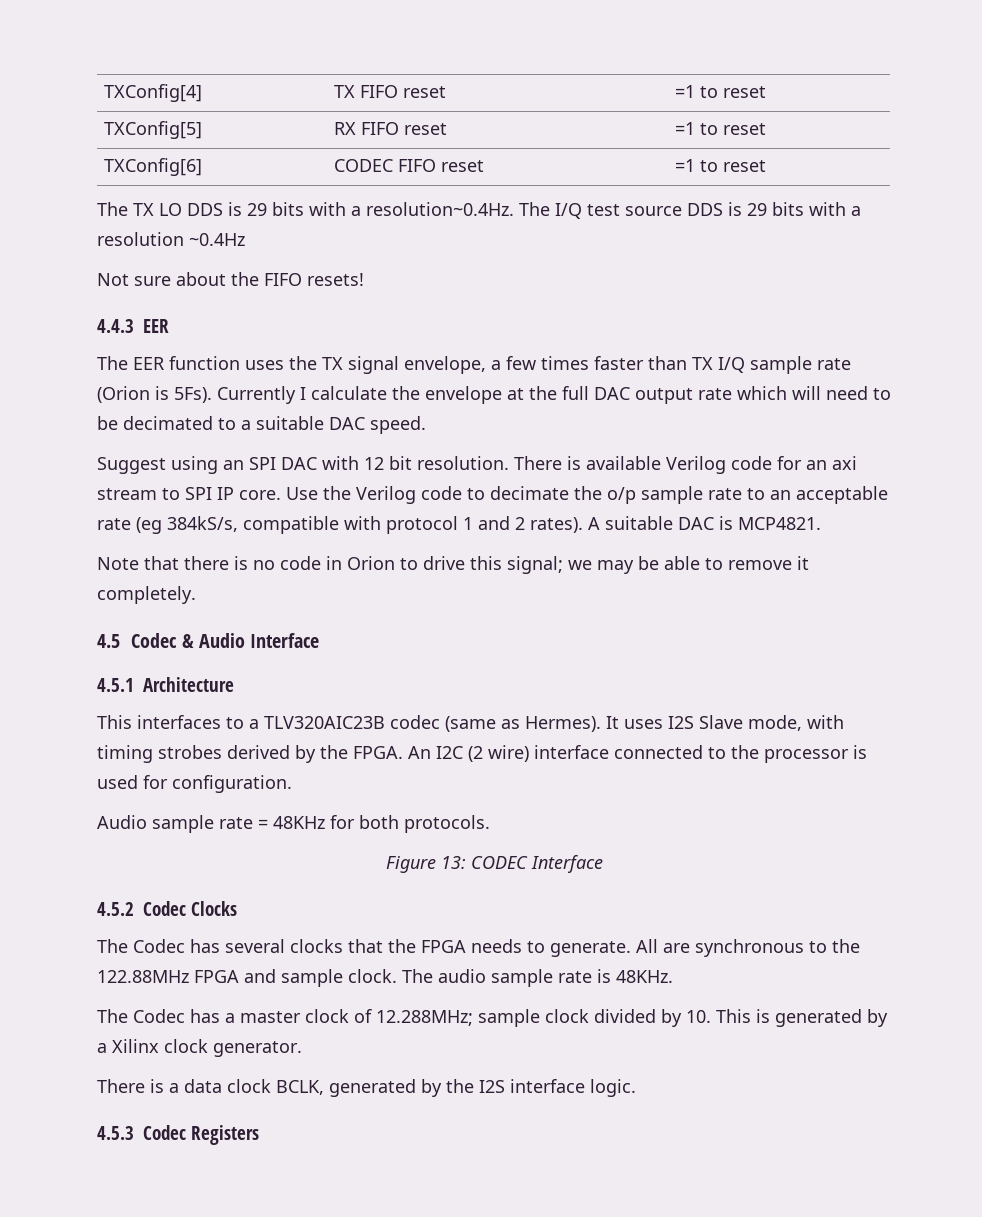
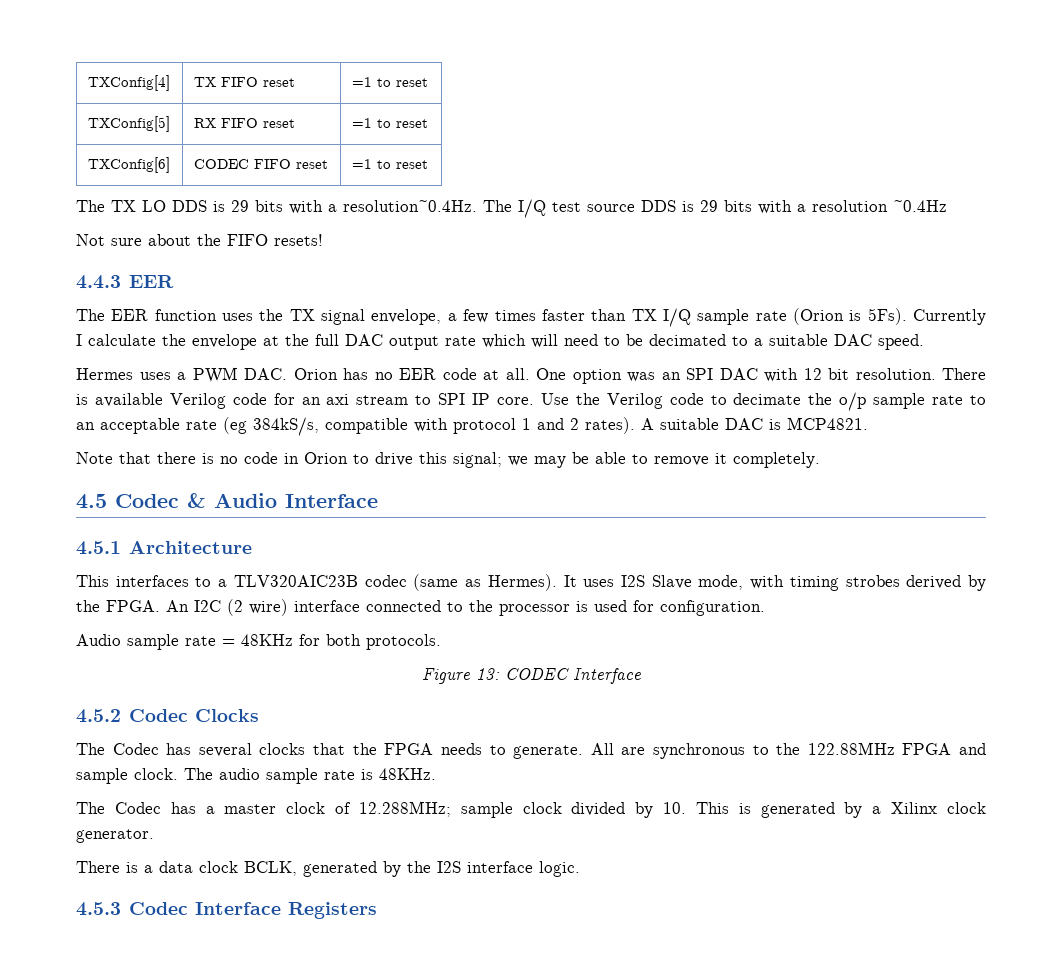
[97,456,218,474] Suggest using -> [76,367,655,384] Hermes uses a PWM DAC. Orion has no EER code at all. One option was
(186, 1132) none -> [195,902,282,915] Interface

